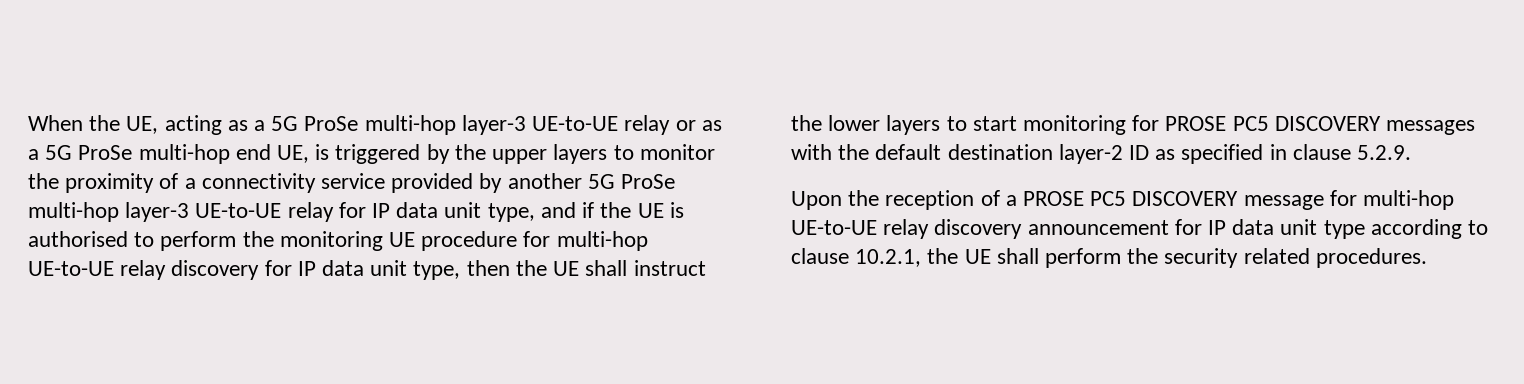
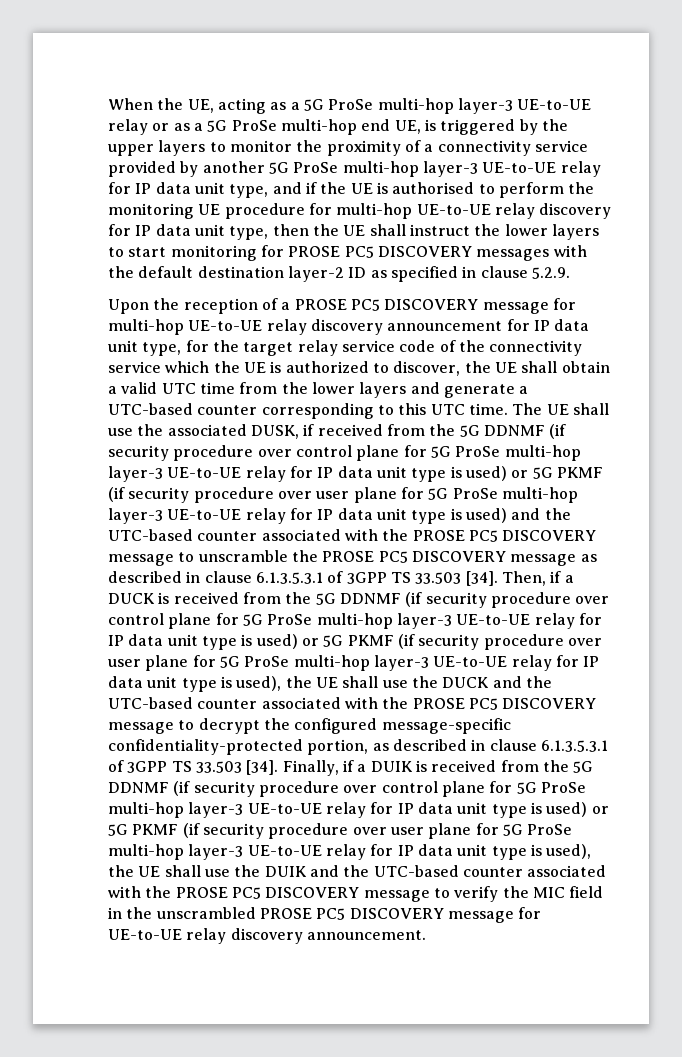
[1323,219,1489,239] [791,248,1427,268] type according to clause 10.2.1, the UE shall perform the security related procedures. -> [142,340,583,356] [108,361,610,376] [108,382,529,398] [108,403,609,419] [108,424,567,439] [108,445,581,461] [108,466,603,482] [108,487,578,503] [108,508,571,524] [108,529,597,542] [108,550,597,566] [108,571,574,586] [108,592,610,608] [108,613,602,629] [108,634,602,650] [108,655,600,671] [108,676,552,692] [108,697,597,710] [108,718,511,734] [108,739,608,755] [108,760,594,776] [108,781,586,797] [108,802,609,818] [108,823,573,839] [108,844,592,860] [108,865,607,877] [108,886,604,902] [108,907,542,923] [108,928,426,944] type, for the target relay service code of the connectivity service which the UE is authorized to discover, the UE shall obtain a valid UTC time from the lower layers and generate a UTC-based counter corresponding to this UTC time. The UE shall use the associated DUSK, if received from the 5G DDNMF (if security procedure over control plane for 5G ProSe multi-hop layer-3 UE-to-UE relay for IP data unit type is used) or 5G PKMF (if security procedure over user plane for 5G ProSe multi-hop layer-3 UE-to-UE relay for IP data unit type is used) and the UTC-based counter associated with the PROSE PC5 DISCOVERY message to unscramble the PROSE PC5 DISCOVERY message as described in clause 6.1.3.5.3.1 of 3GPP TS 33.503 [34]. Then, if a DUCK is received from the 5G DDNMF (if security procedure over control plane for 5G ProSe multi-hop layer-3 UE-to-UE relay for IP data unit type is used) or 5G PKMF (if security procedure over user plane for 5G ProSe multi-hop layer-3 UE-to-UE relay for IP data unit type is used), the UE shall use the DUCK and the UTC-based counter associated with the PROSE PC5 DISCOVERY message to decrypt the configured message-specific confidentiality-protected portion, as described in clause 6.1.3.5.3.1 of 3GPP TS 33.503 [34]. Finally, if a DUIK is received from the 5G DDNMF (if security procedure over control plane for 5G ProSe multi-hop layer-3 UE-to-UE relay for IP data unit type is used) or 5G PKMF (if security procedure over user plane for 5G ProSe multi-hop layer-3 UE-to-UE relay for IP data unit type is used), the UE shall use the DUIK and the UTC-based counter associated with the PROSE PC5 DISCOVERY message to verify the MIC field in the unscrambled PROSE PC5 DISCOVERY message for UE-to-UE relay discovery announcement.

